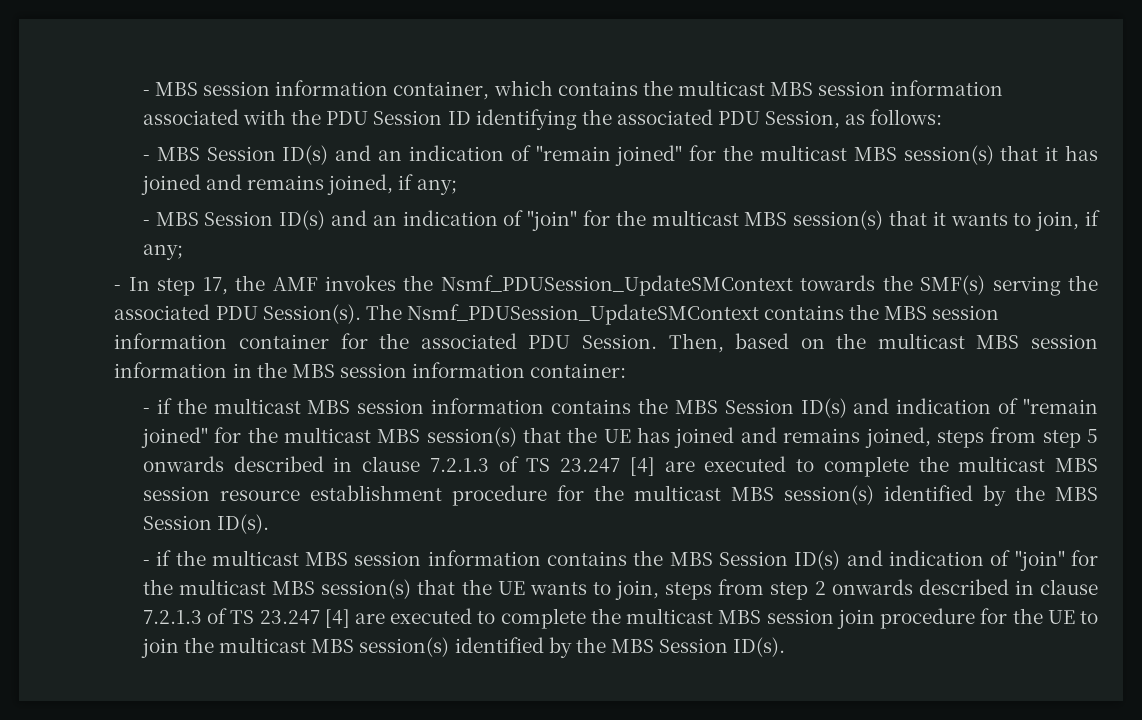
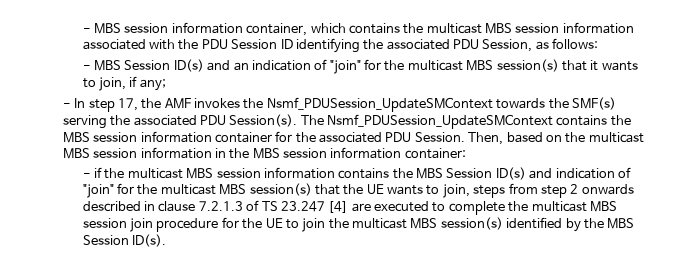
[142,145,1098,166] [140,174,457,195] // - MBS Session ID(s) and an indication of "remain joined" for the multicast MBS session(s) that it has joined and remains joined, if any; -> (599, 43) none
[142,398,1098,418] [140,427,1099,448] [142,456,1099,477] [142,485,1099,506] [142,514,270,534] // - if the multicast MBS session information contains the MBS Session ID(s) and indication of "remain joined" for the multicast MBS session(s) that the UE has joined and remains joined, steps from step 5 onwards described in clause 7.2.1.3 of TS 23.247 [4] are executed to complete the multicast MBS session resource establishment procedure for the multicast MBS session(s) identified by the MBS Session ID(s). -> (466, 153) none

